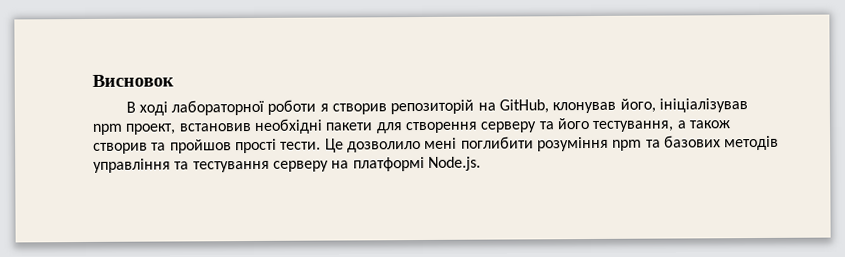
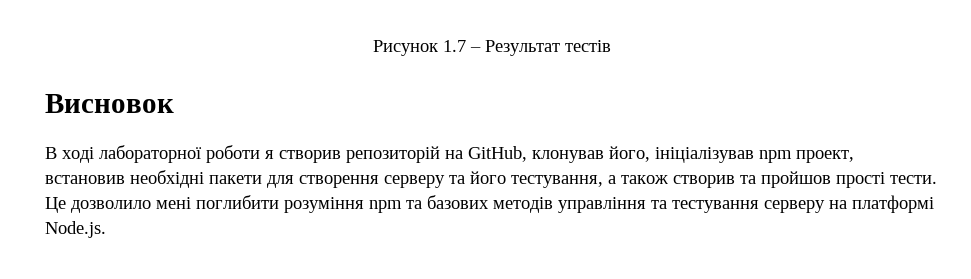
(92, 80) none -> [372,40,611,56] Рисунок 1.7 – Результат тестів //

